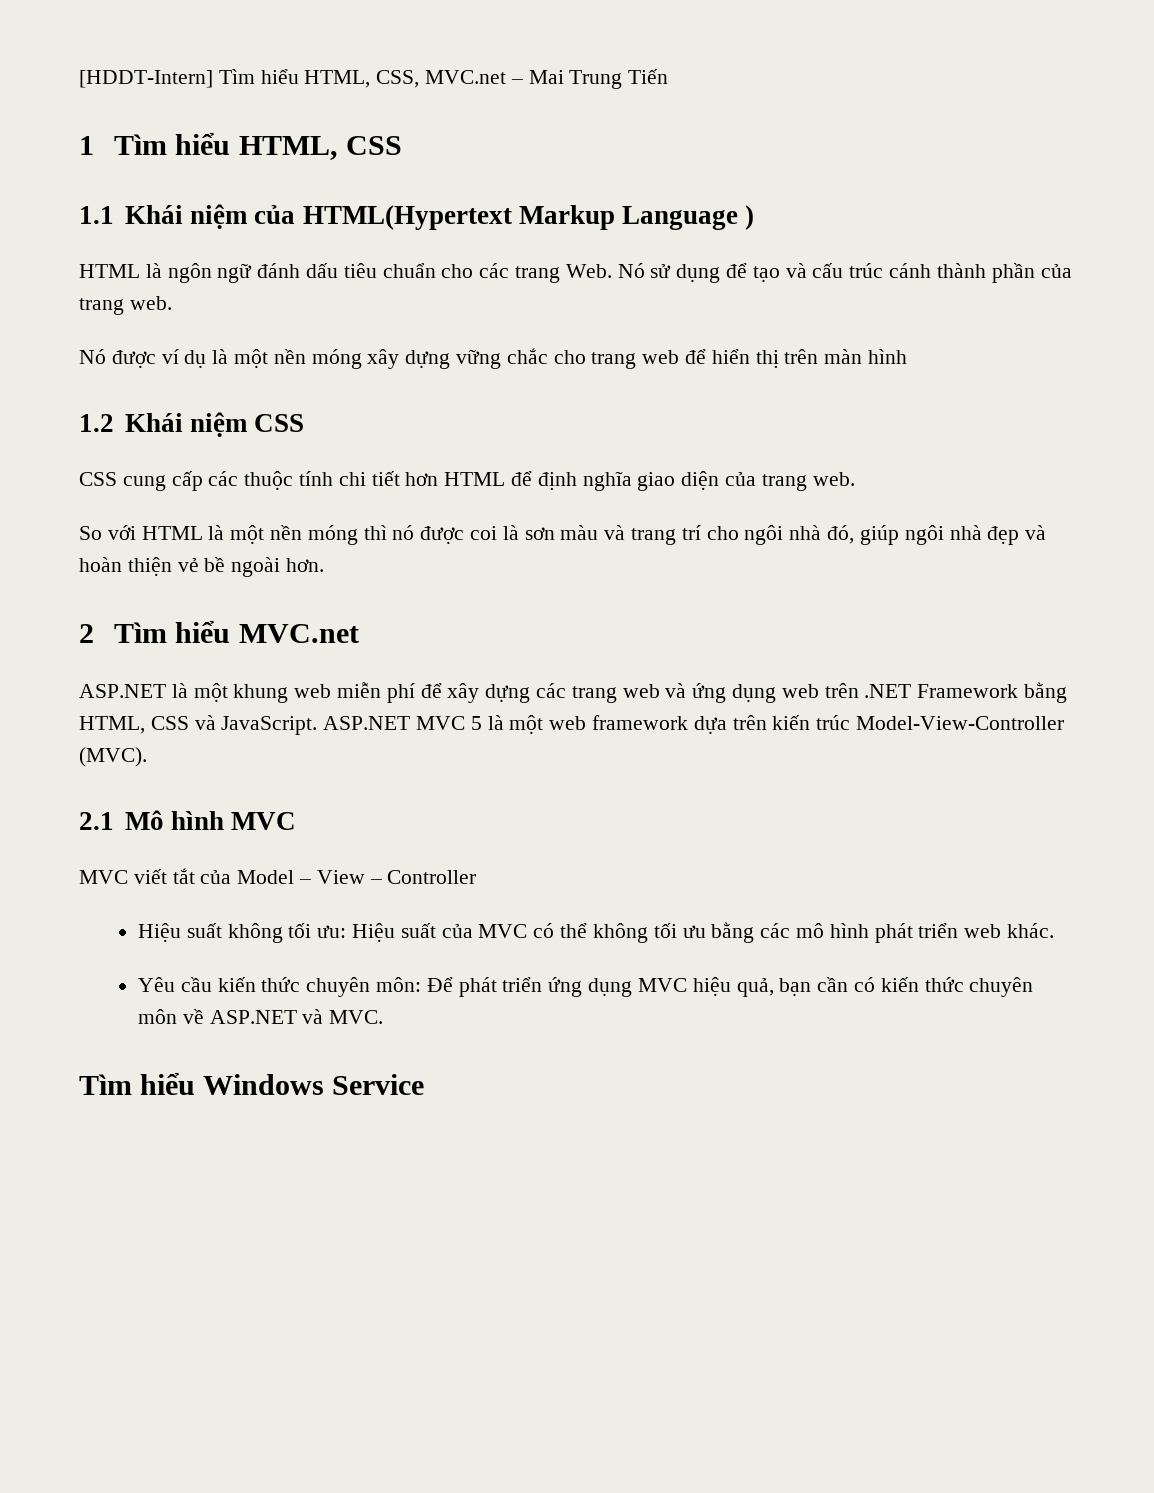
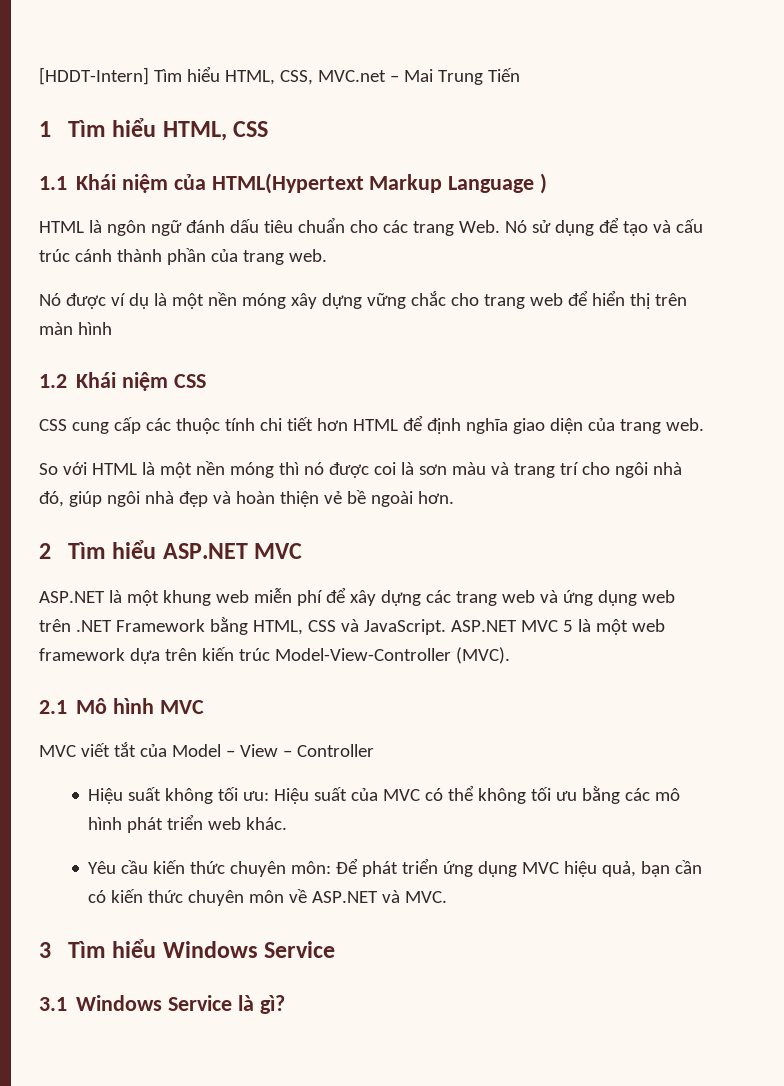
[238,624,359,643] MVC.net -> [162,543,303,559] ASP.NET MVC
(384, 1017) none -> [39,942,51,958] 3
(425, 1084) none -> [39,995,285,1014] // 3.1 Windows Service là gì?

